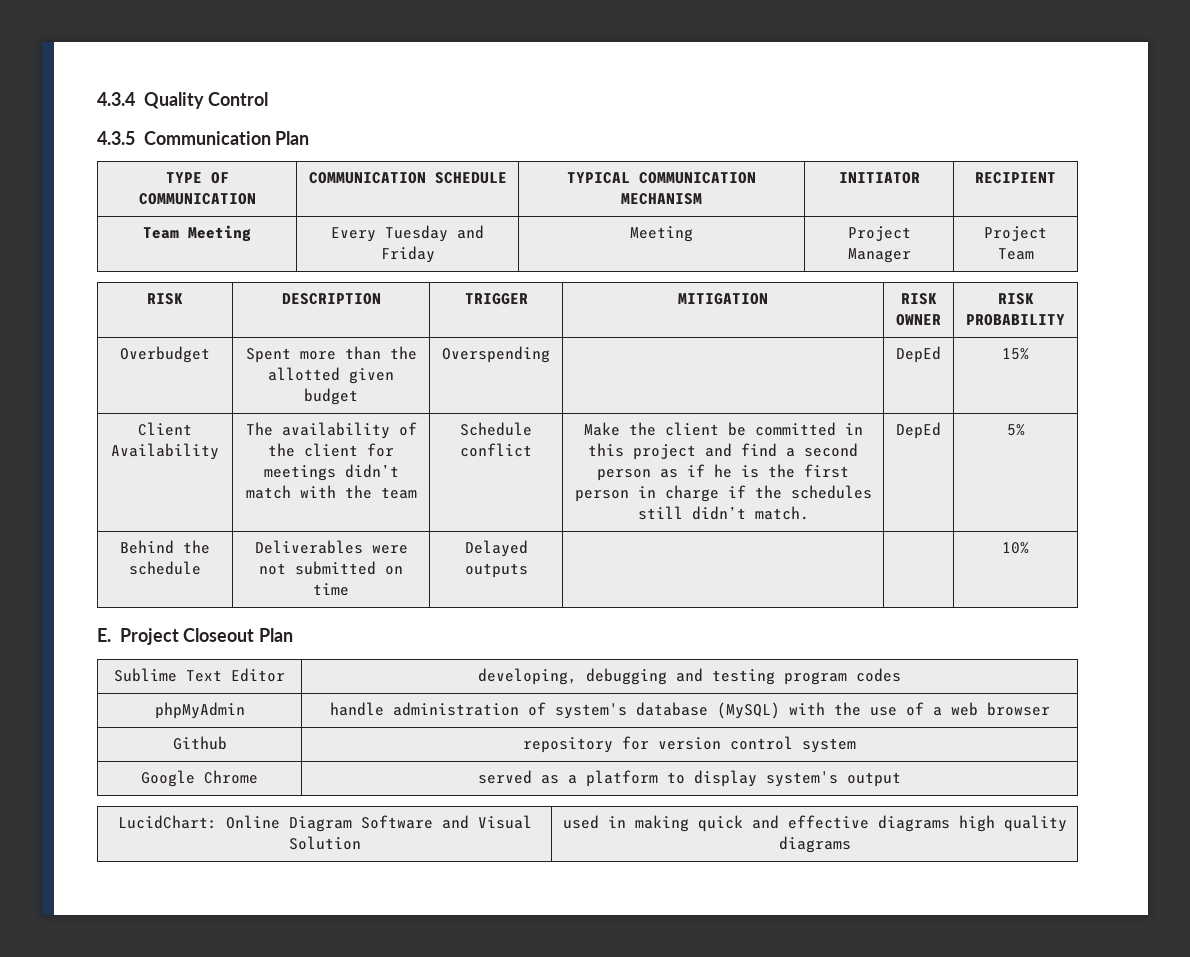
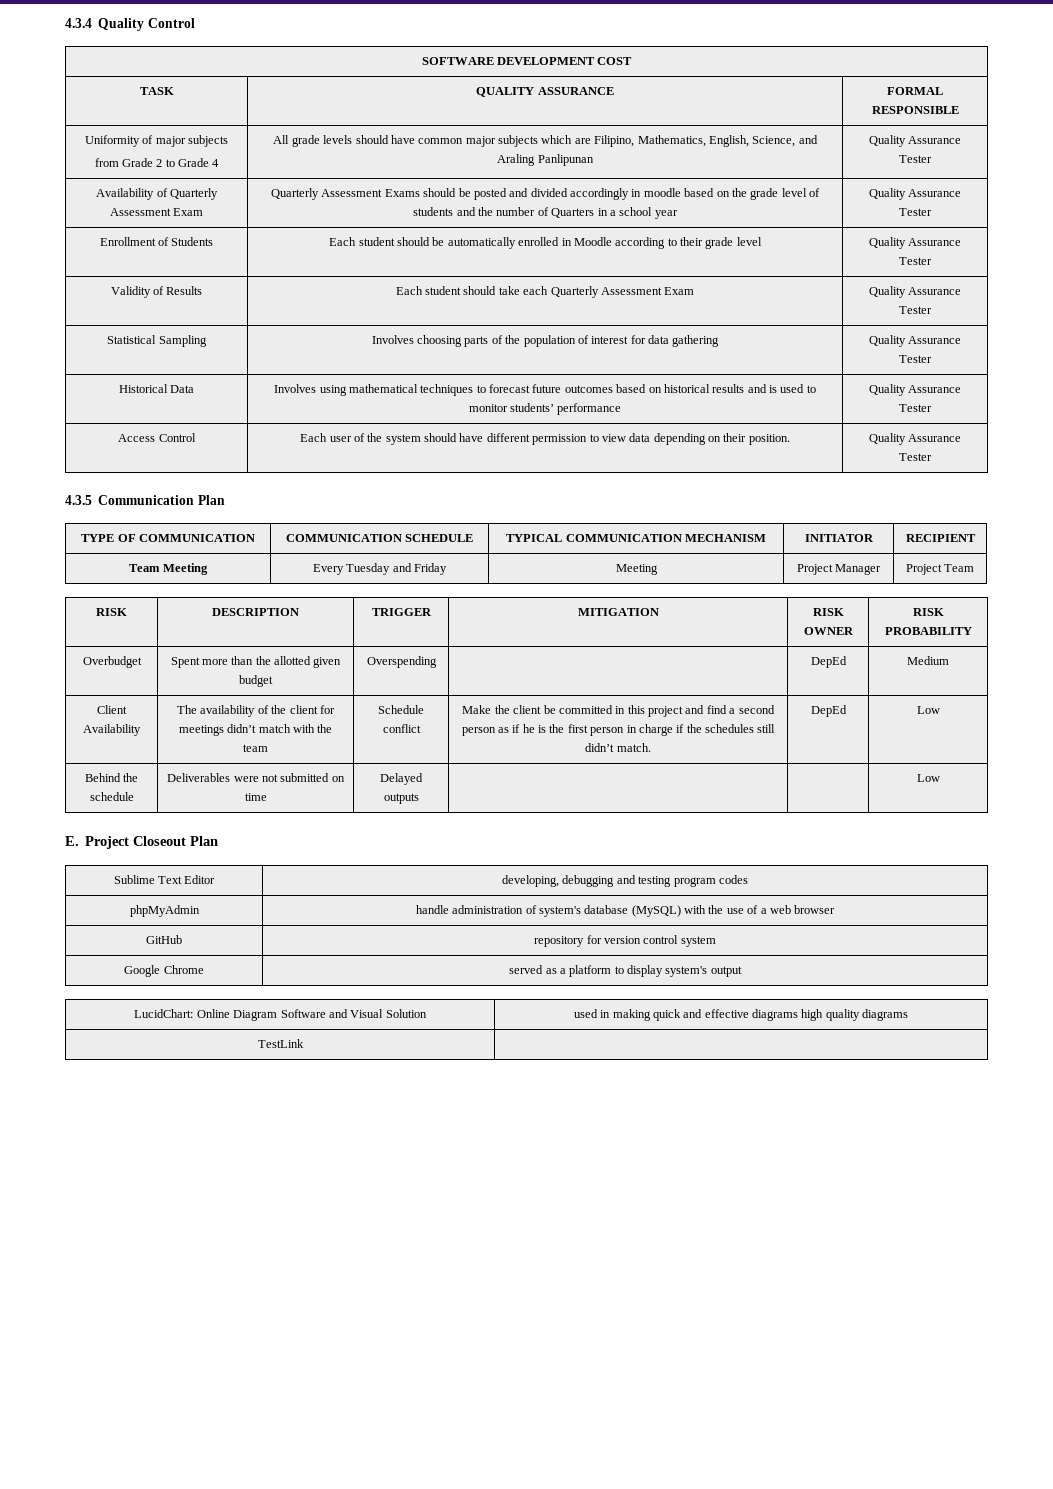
(269, 99) none -> [421,57,633,65] [139,87,174,95] [476,87,614,97] [887,87,943,95] [871,106,959,114] [84,135,229,147] [94,158,220,167] [273,135,818,147] [497,154,594,166] [868,135,962,147] [899,155,932,163] [96,188,218,200] [109,208,204,216] [271,188,820,200] [413,207,678,219] [868,188,962,200] [899,208,932,216] [99,237,214,246] [329,237,762,249] [868,237,962,249] [899,257,932,265] [110,286,203,298] [395,286,695,298] [868,286,962,298] [899,306,932,314] [107,335,207,347] [371,335,720,347] [868,335,962,347] [899,355,932,363] [118,384,195,393] [274,384,816,396] [468,403,622,415] [868,384,962,396] [899,404,932,412] [118,433,196,442] [300,433,790,445] [868,433,962,445] [899,453,932,461] // SOFTWARE DEVELOPMENT COST // TASK | QUALITY ASSURANCE | FORMAL RESPONSIBLE // Uniformity of major subjects // from Grade 2 to Grade 4 | All grade levels should have common major subjects which are Filipino, Mathematics, English, Science, and Araling Panlipunan | Quality Assurance Tester // Availability of Quarterly Assessment Exam | Quarterly Assessment Exams should be posted and divided accordingly in moodle based on the grade level of students and the number of Quarters in a school year | Quality Assurance Tester // Enrollment of Students | Each student should be automatically enrolled in Moodle according to their grade level | Quality Assurance Tester // Validity of Results | Each student should take each Quarterly Assessment Exam | Quality Assurance Tester // Statistical Sampling | Involves choosing parts of the population of interest for data gathering | Quality Assurance Tester // Historical Data | Involves using mathematical techniques to forecast future outcomes based on historical results and is used to monitor students’ performance | Quality Assurance Tester // Access Control | Each user of the system should have different permission to view data depending on their position. | Quality Assurance Tester
[1002,348,1029,360] 15% -> [907,656,949,665] Medium
[1006,424,1025,436] 5% -> [916,706,940,714] Low
[1002,542,1029,554] 10% -> [916,774,940,782] Low
[172,736,227,750] Github -> [146,935,182,944] GitHub
(851, 844) none -> [257,1039,304,1048] // TestLink |

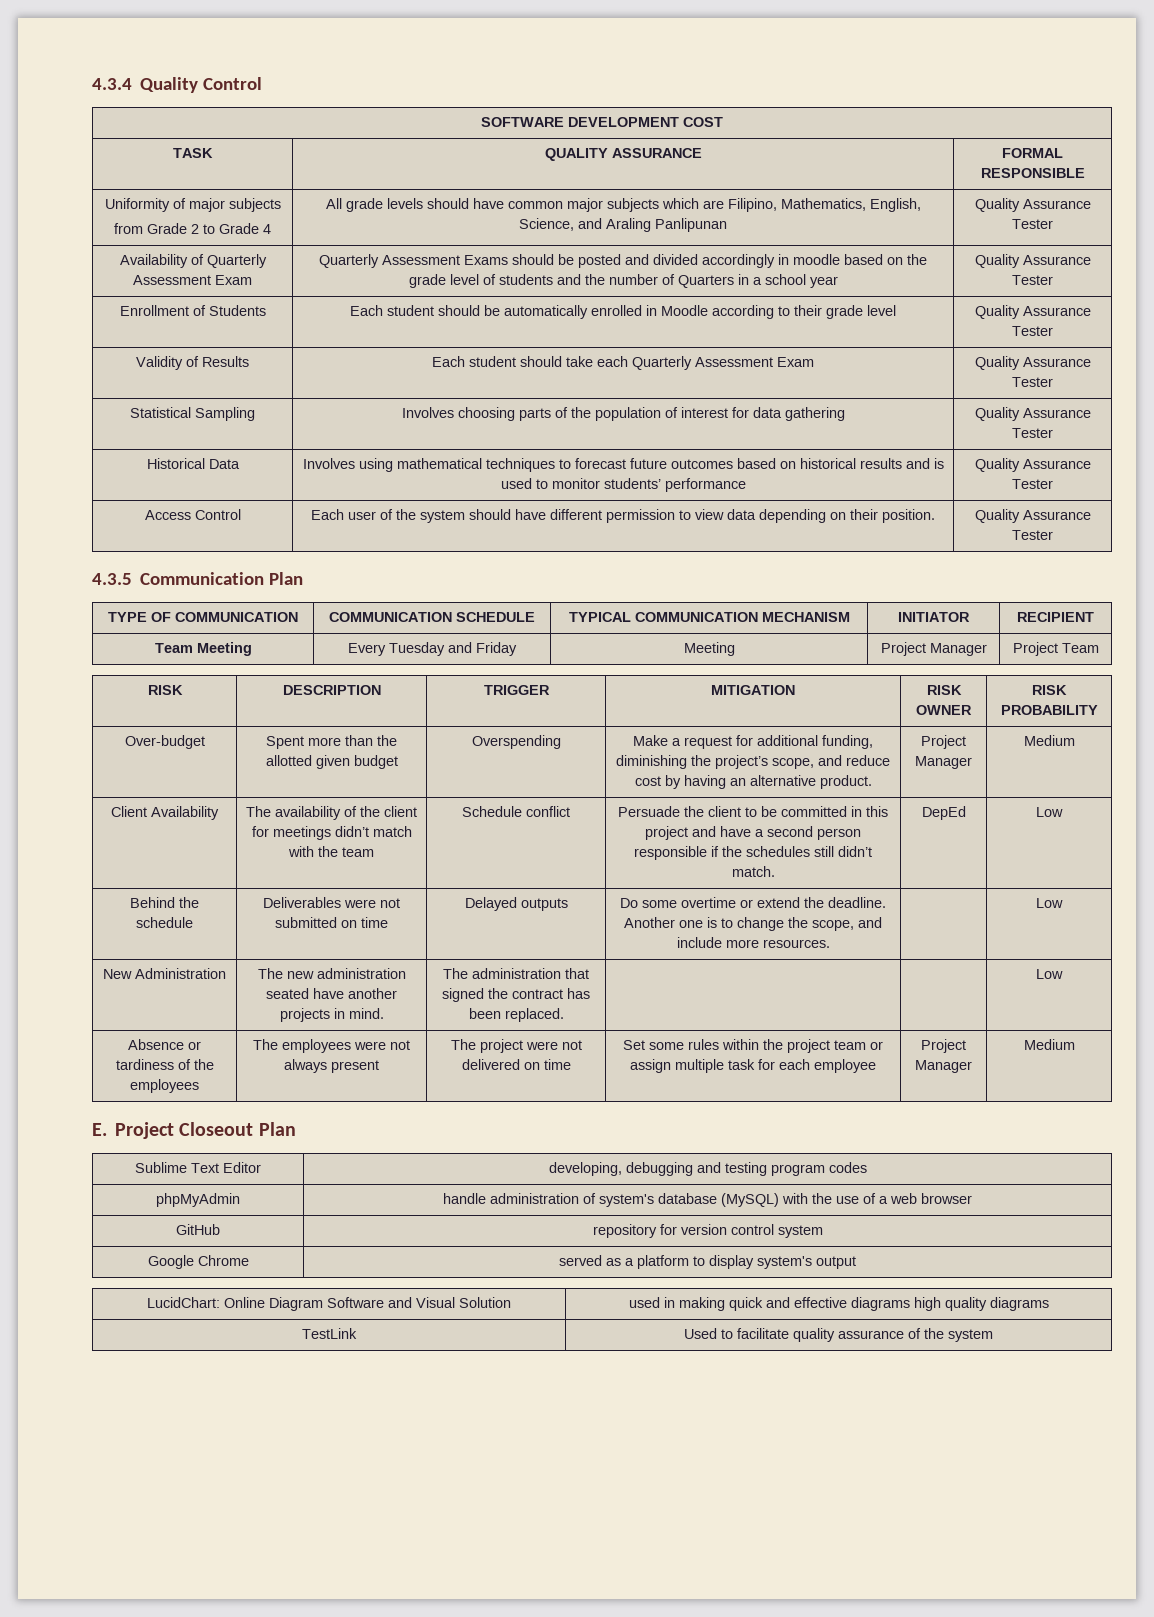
[82,656,142,668] Overbudget -> [124,735,205,749] Over-budget
[810,656,847,668] | DepEd -> [633,735,873,749] [616,755,890,769] [634,775,872,789] [921,735,966,749] [915,756,972,769] Make a request for additional funding, diminishing the project’s scope, and reduce cost by having an alternative product. | Project Manager
[462,705,542,714] Make the client -> [618,806,757,817] Persuade the client to
[706,705,727,714] find -> [720,826,751,837] have
[497,724,673,736] as if he is the first person in charge -> [634,846,707,860] responsible
[916,774,940,782] | | Low -> [620,897,886,908] [624,917,882,931] [676,937,830,948] [1036,898,1063,908] [103,968,226,979] [257,968,406,979] [266,988,397,999] [279,1008,384,1022] [443,968,589,979] [442,988,590,1002] [468,1008,564,1022] [1036,969,1063,979] [128,1039,201,1050] [115,1059,214,1070] [130,1079,199,1093] [253,1039,410,1053] [284,1059,379,1073] [450,1039,582,1053] [461,1059,571,1070] [623,1039,883,1053] [630,1059,876,1073] [921,1039,966,1053] [915,1060,972,1073] [1023,1039,1075,1050] Do some overtime or extend the deadline. Another one is to change the scope, and include more resources. | | Low // New Administration | The new administration seated have another projects in mind. | The administration that signed the contract has been replaced. | | | Low // Absence or tardiness of the employees | The employees were not always present | The project were not delivered on time | Set some rules within the project team or assign multiple task for each employee | Project Manager | Medium
(304, 1043) none -> [684,1328,993,1342] Used to facilitate quality assurance of the system

